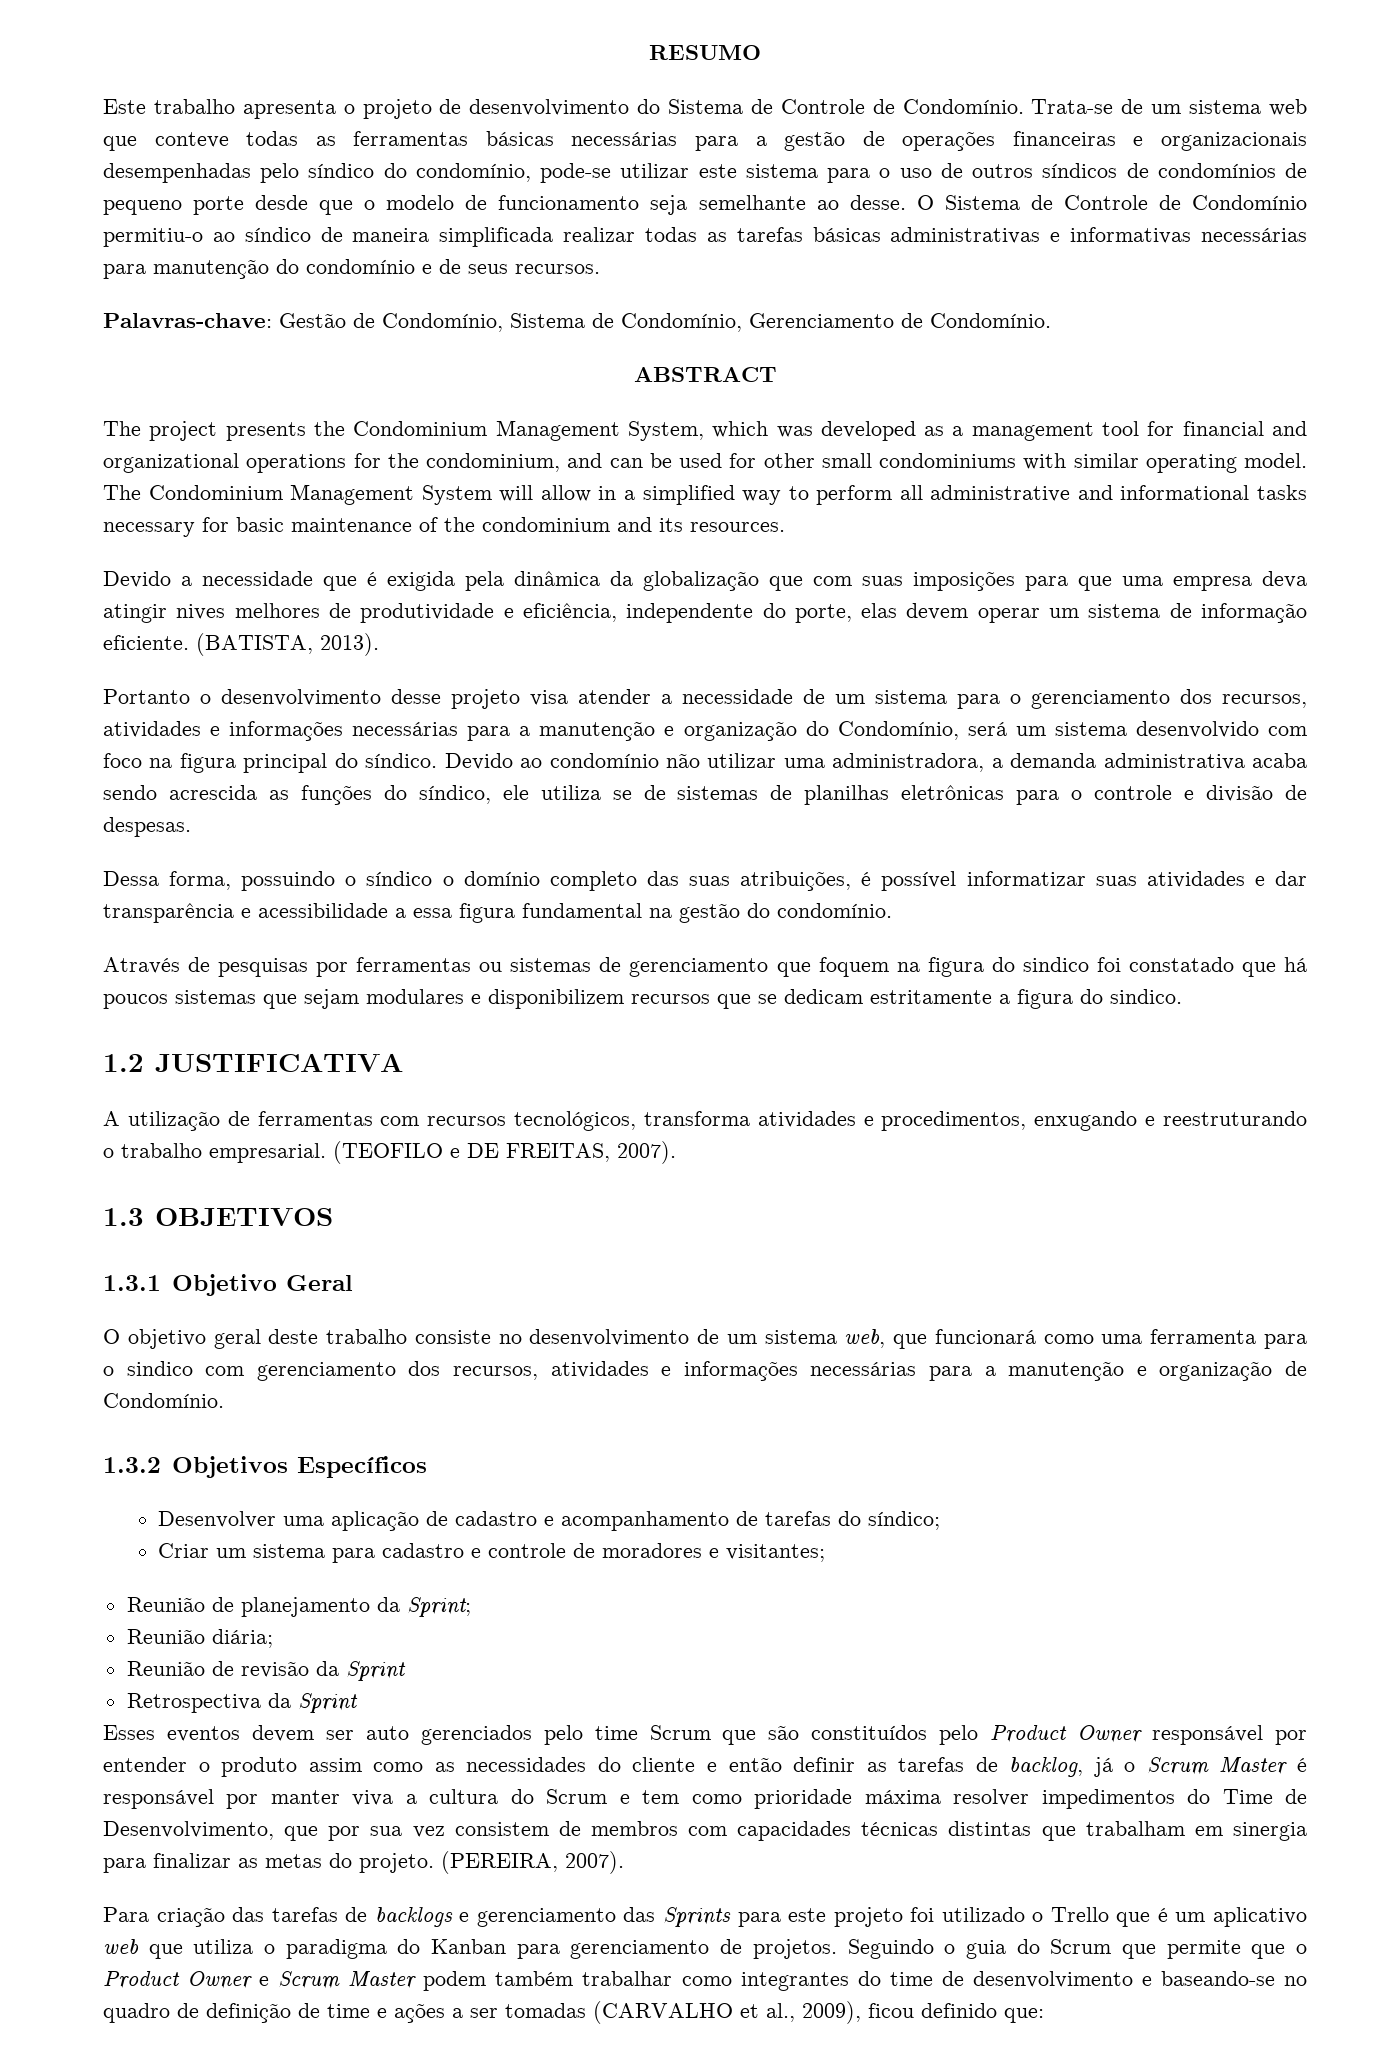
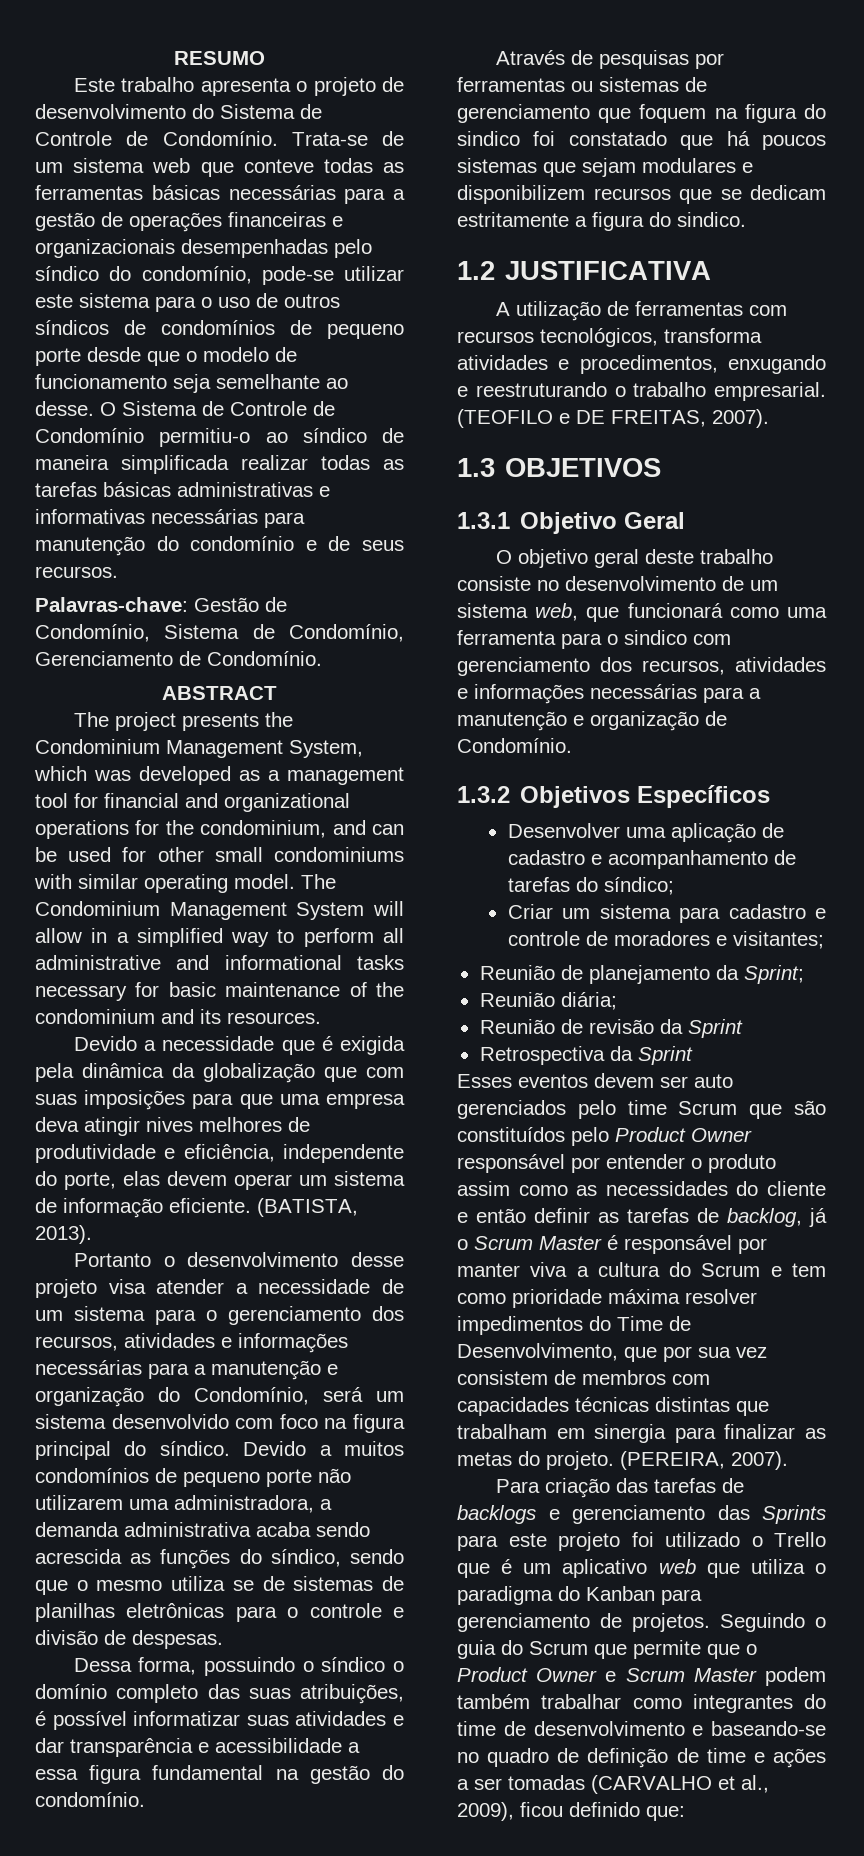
[520,753,777,768] ao condomínio não utilizar -> [319,1441,404,1456] [35,1468,351,1487] [35,1495,123,1510] a muitos condomínios de pequeno porte não utilizarem
[502,785,529,800] ele -> [349,1549,404,1564] [35,1580,163,1595] sendo que o mesmo

